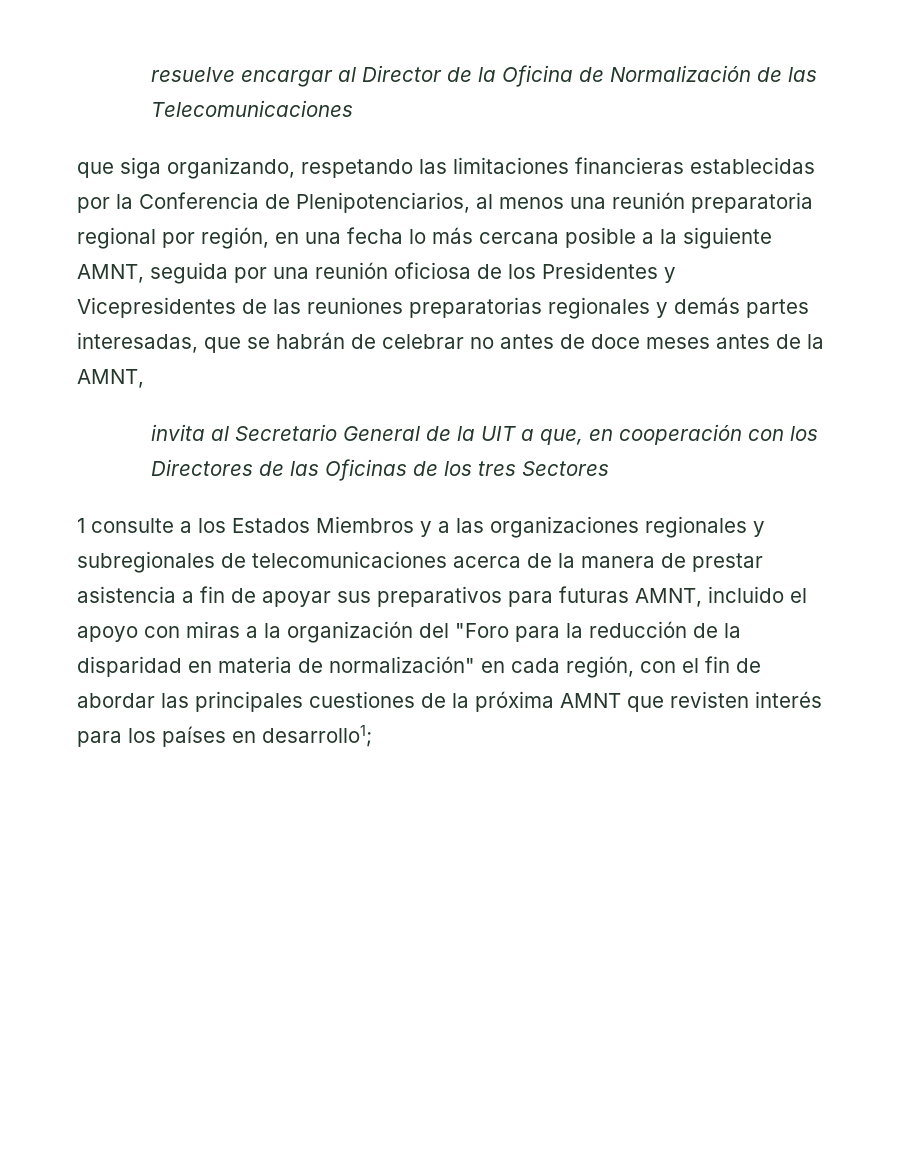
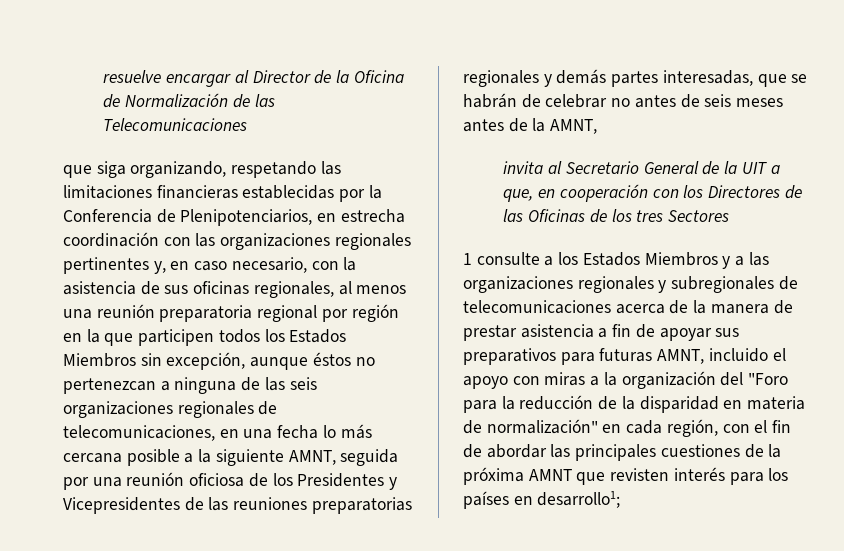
(470, 202) none -> [317,209,405,223] [63,232,411,250] [63,257,357,274] [63,281,334,298] en estrecha coordinación con las organizaciones regionales pertinentes y, en caso necesario, con la asistencia de sus oficinas regionales,
[201,227,269,249] región, -> [351,304,399,322] [63,329,347,346] [63,352,375,370] [63,377,317,394] [63,401,278,418] [63,425,215,441] región en la que participen todos los Estados Miembros sin excepción, aunque éstos no pertenezcan a ninguna de las seis organizaciones regionales de telecomunicaciones,
[591,334,640,349] doce -> [704,94,732,107] seis

